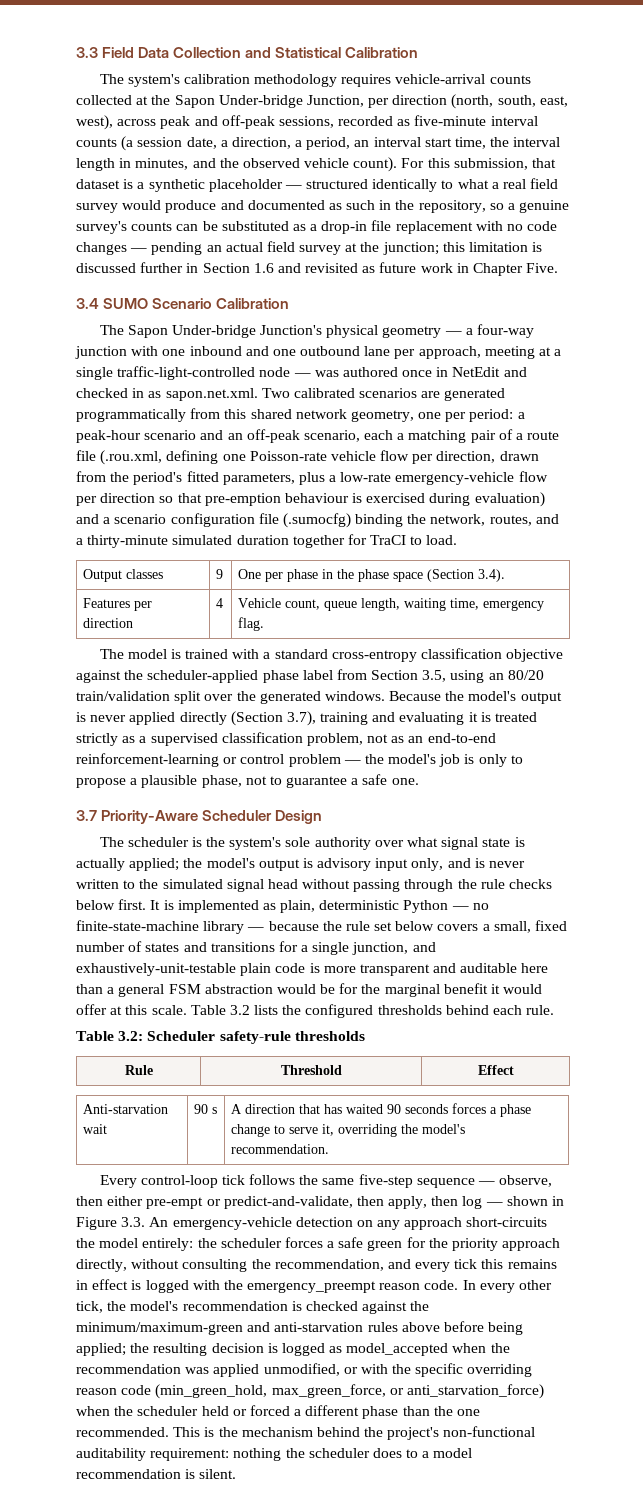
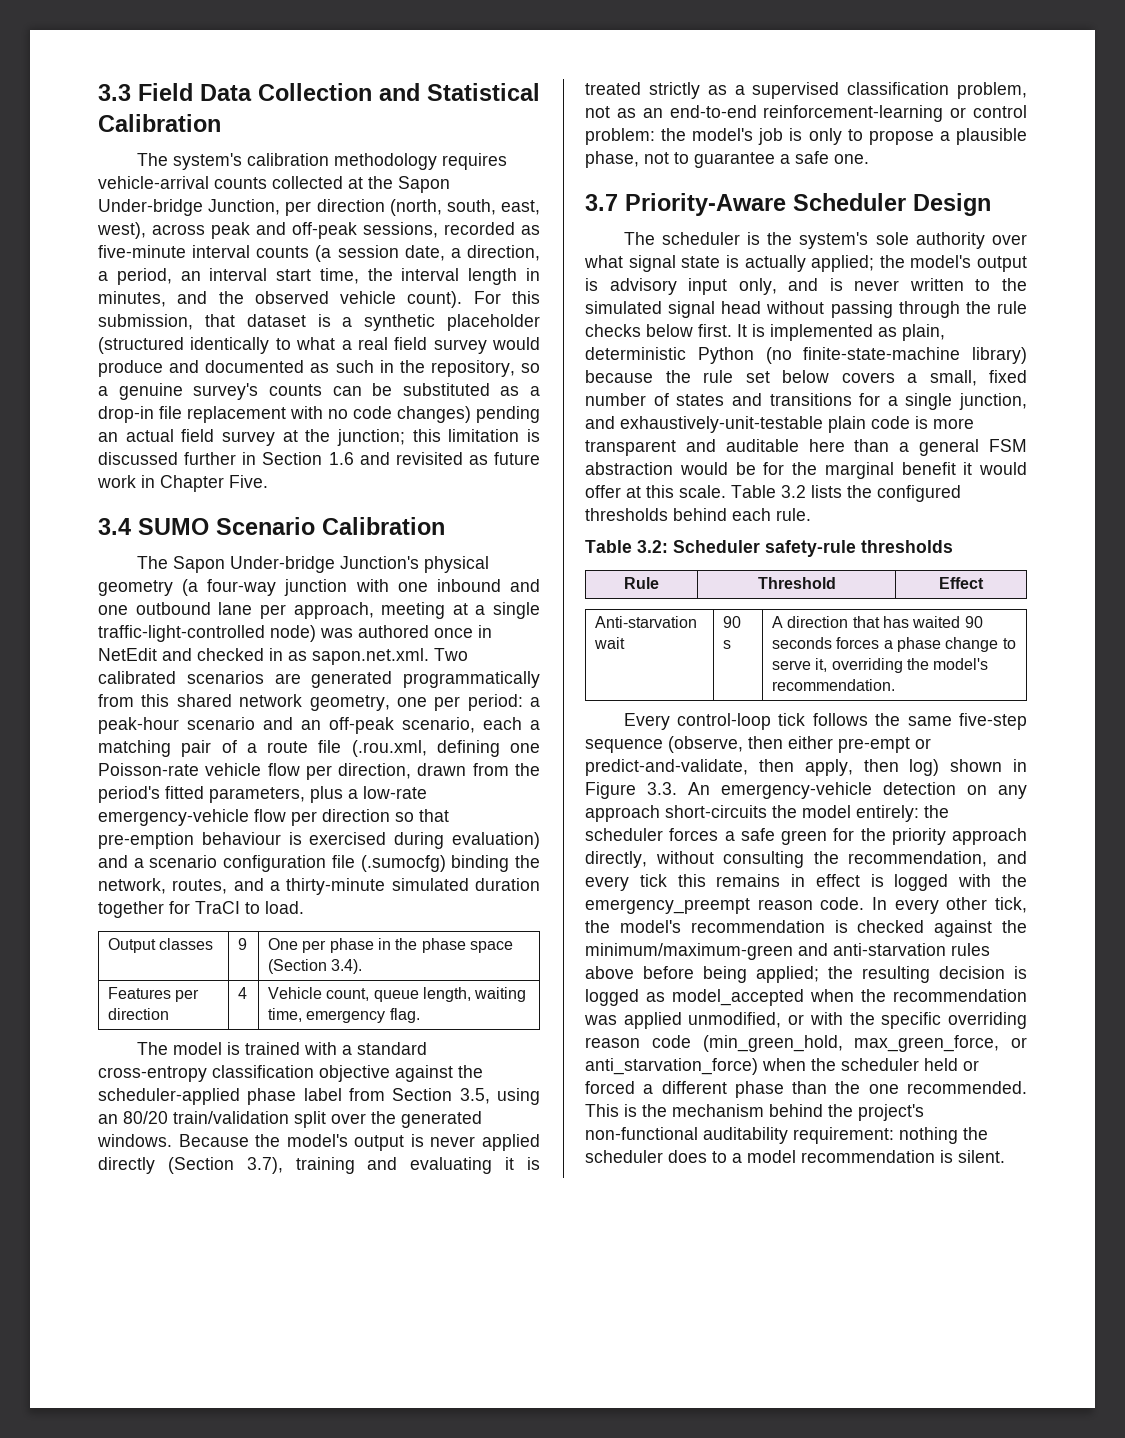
[284,179,369,189] — structured -> [98,337,184,354] (structured
[76,242,148,255] changes — -> [397,406,471,423] changes)
[444,328,473,335] — a -> [182,579,199,596] (a
[259,367,311,377] node — -> [270,625,316,642] node)
[288,754,361,767] problem — -> [585,128,655,145] problem:
[451,903,489,910] [76,920,265,934] — no finite-state-machine library — -> [765,347,1027,364] (no finite-state-machine library)
[478,1175,553,1187] — observe, -> [668,736,743,753] (observe,
[462,1196,503,1209] log — -> [909,759,940,776] log)

